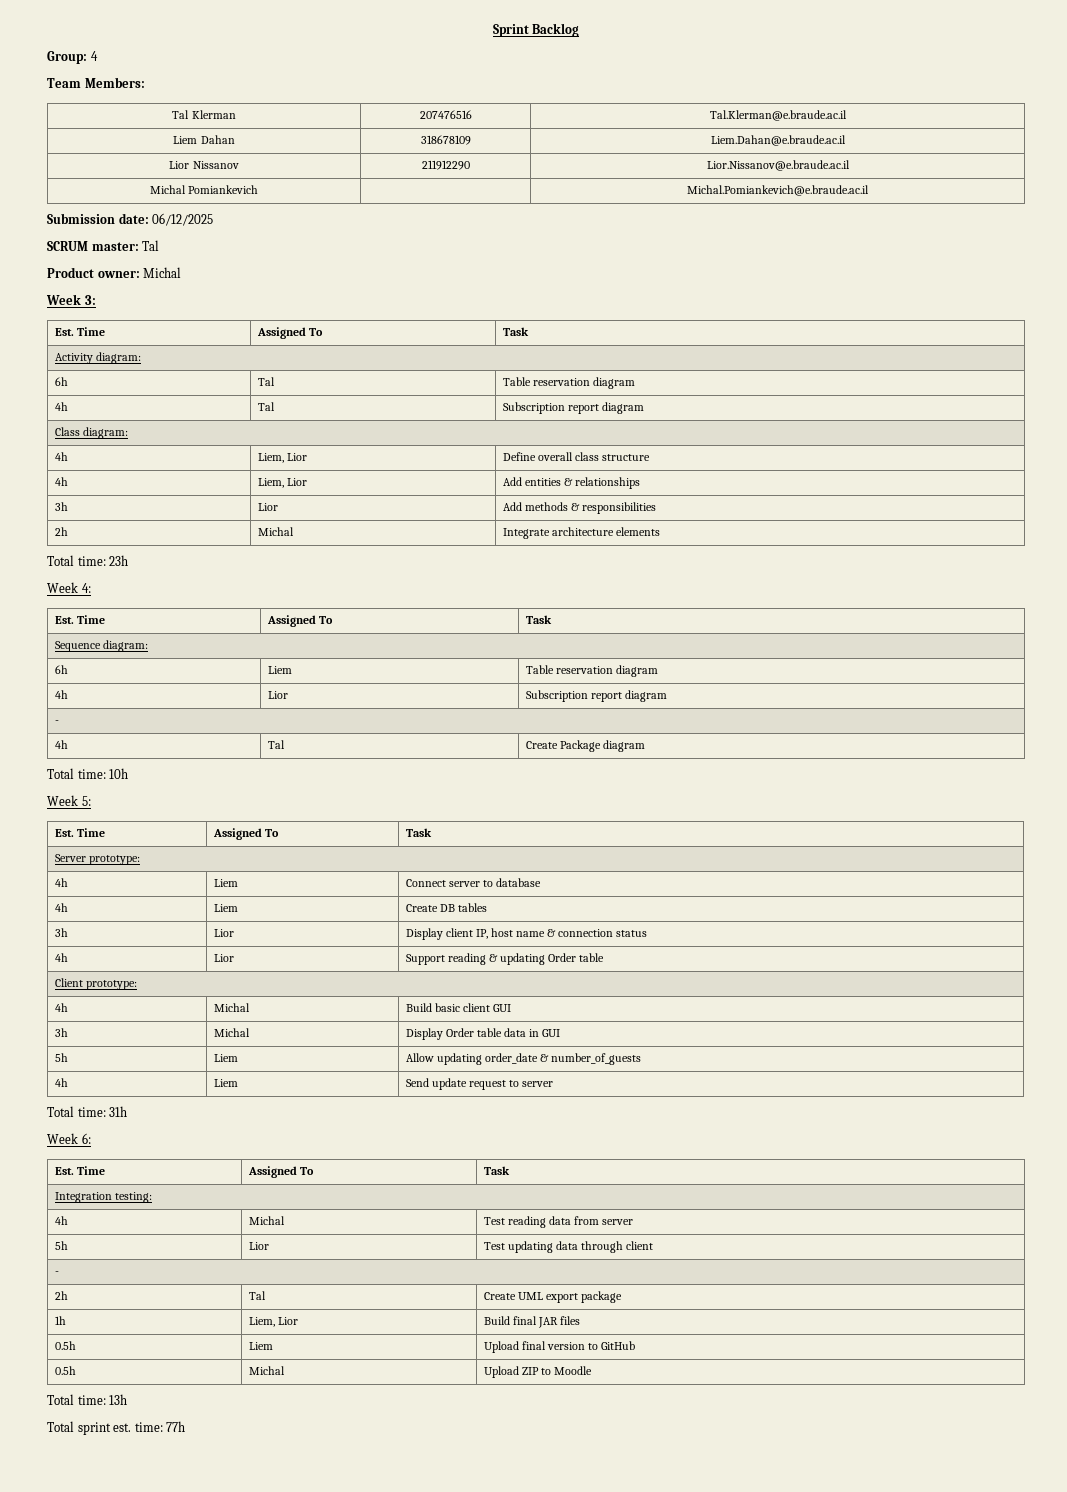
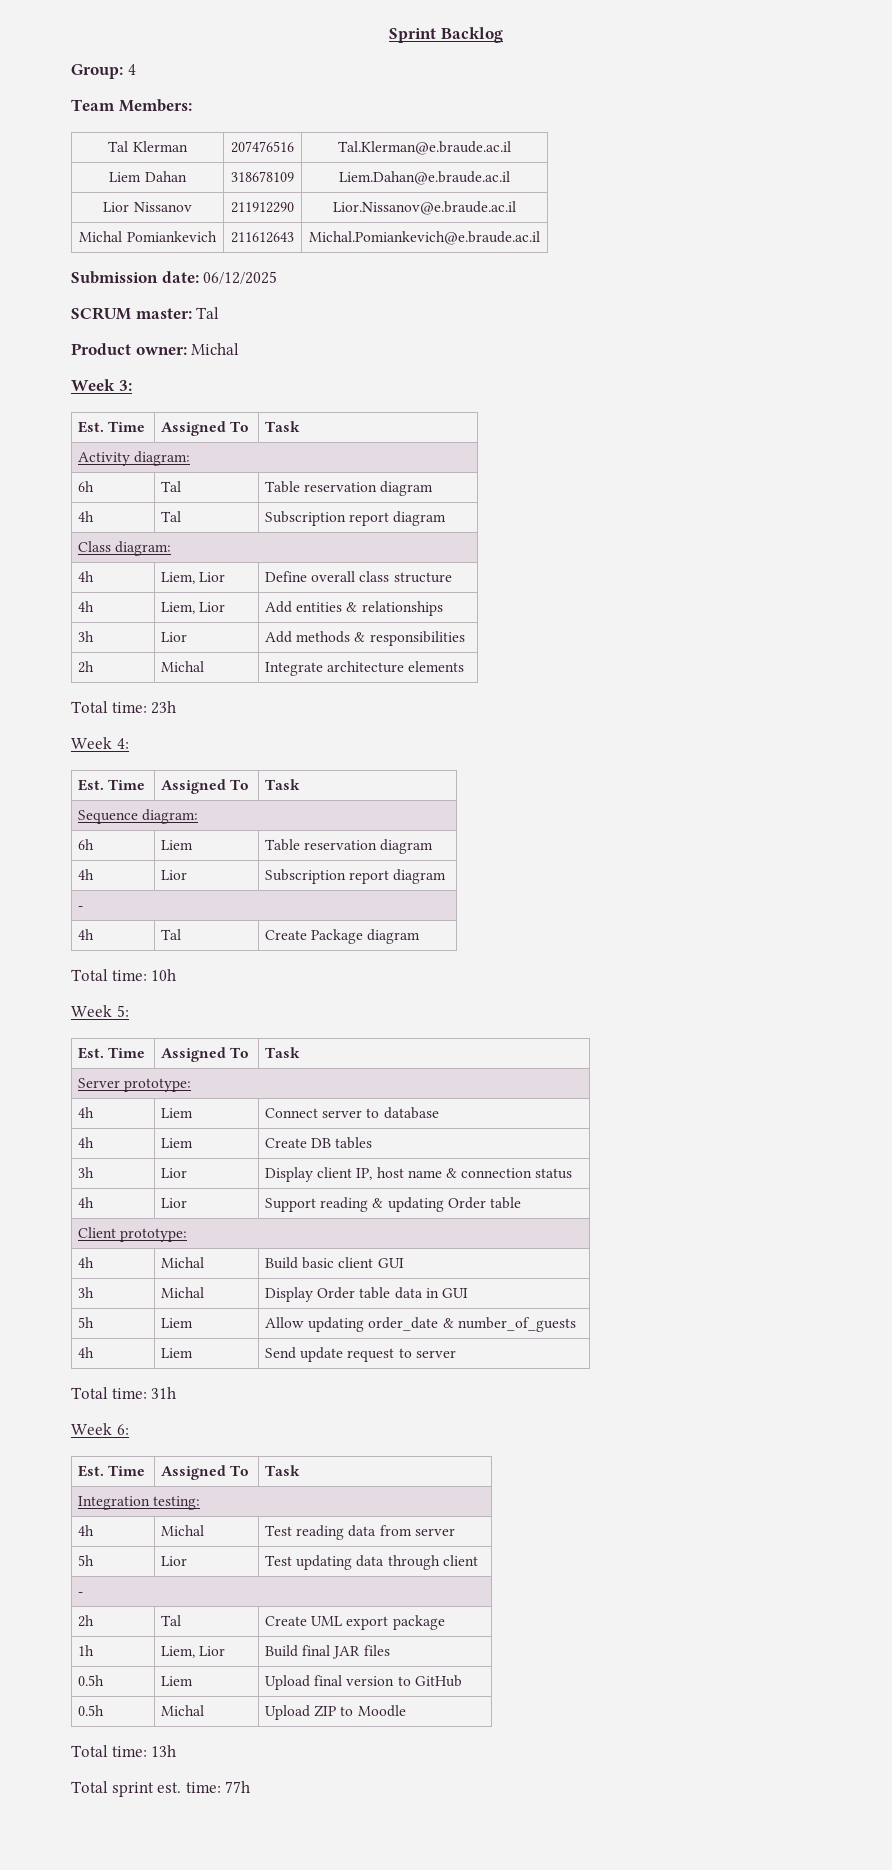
(259, 189) none -> [231,232,294,243] 211612643

